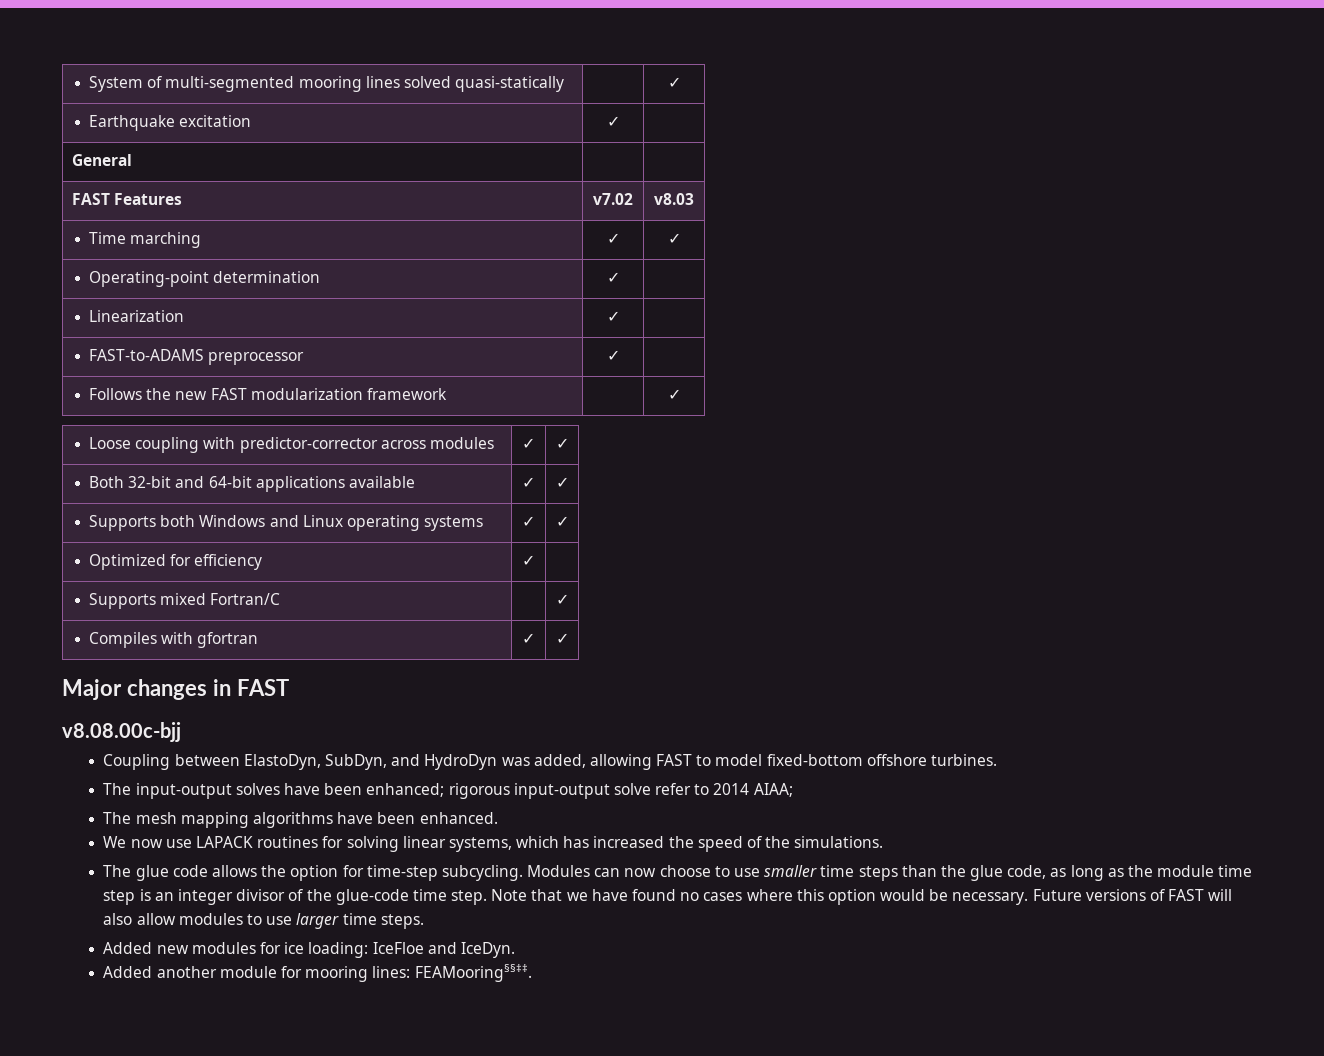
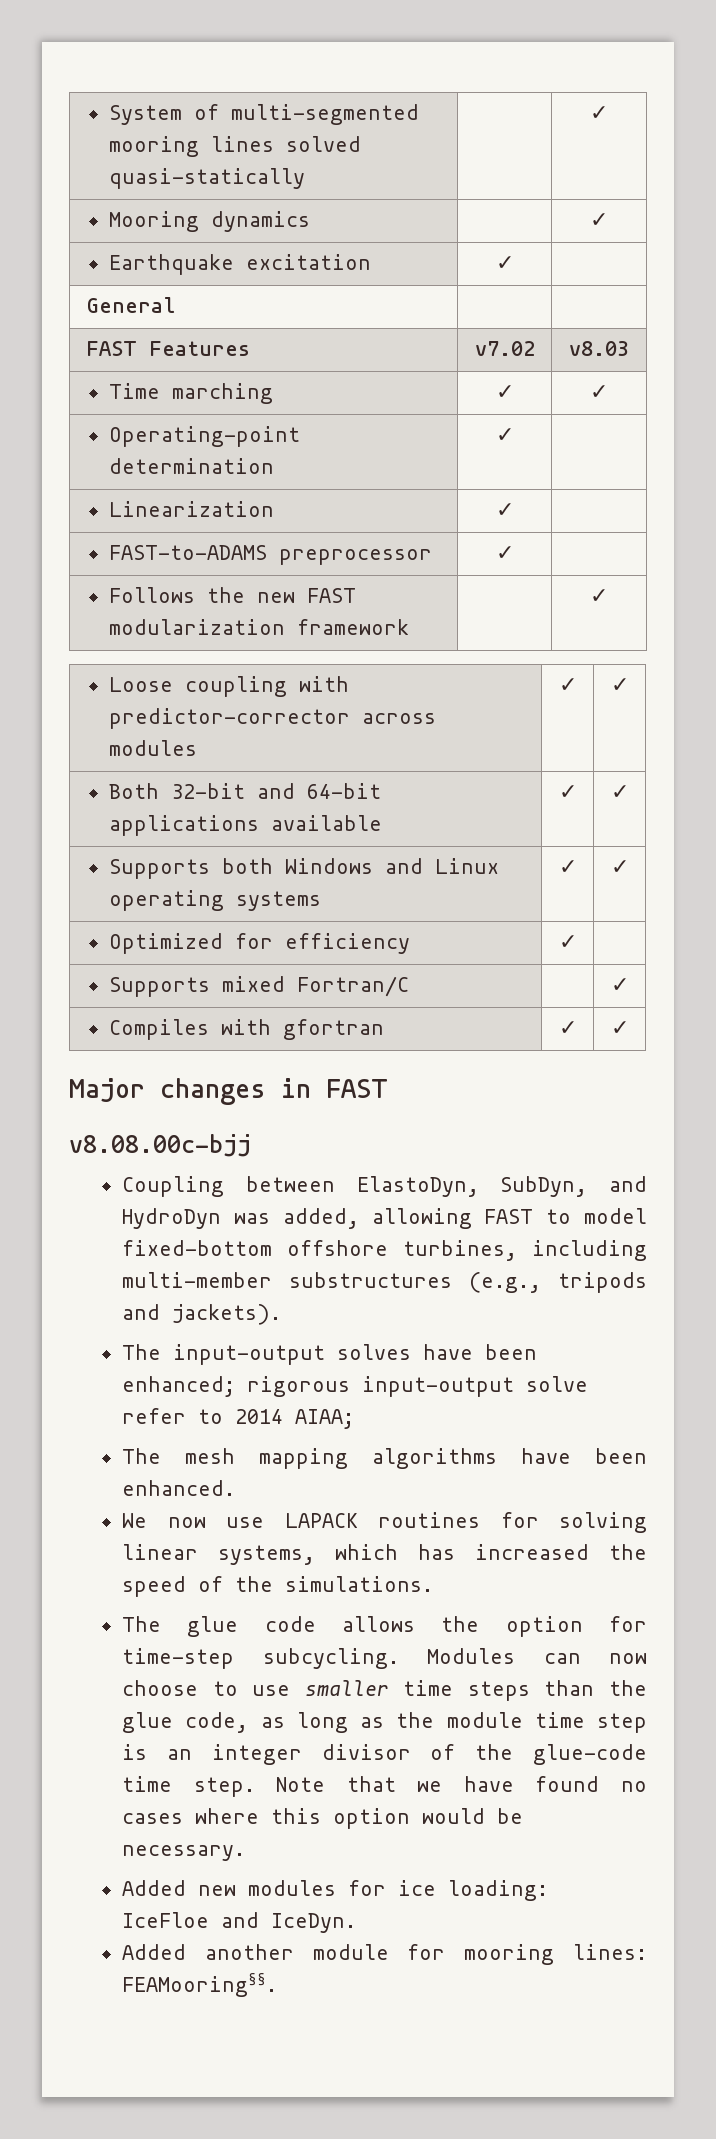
(681, 82) none -> [109,211,311,232] [590,213,608,227] // Mooring dynamics | | ✓
[931,754,998,766] turbines. -> [403,1240,647,1261] [122,1272,647,1293] [122,1304,282,1325] turbines, including multi-member substructures (e.g., tripods and jackets).
[1032,889,1233,901] [103,913,424,929] Future versions of FAST will also allow modules to use larger time steps. -> (246, 1853) none
[414,964,532,982] FEAMooring§§‡‡. -> [122,1973,278,1997] FEAMooring§§.

